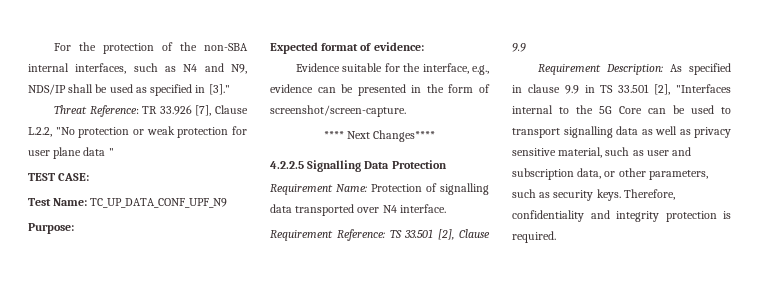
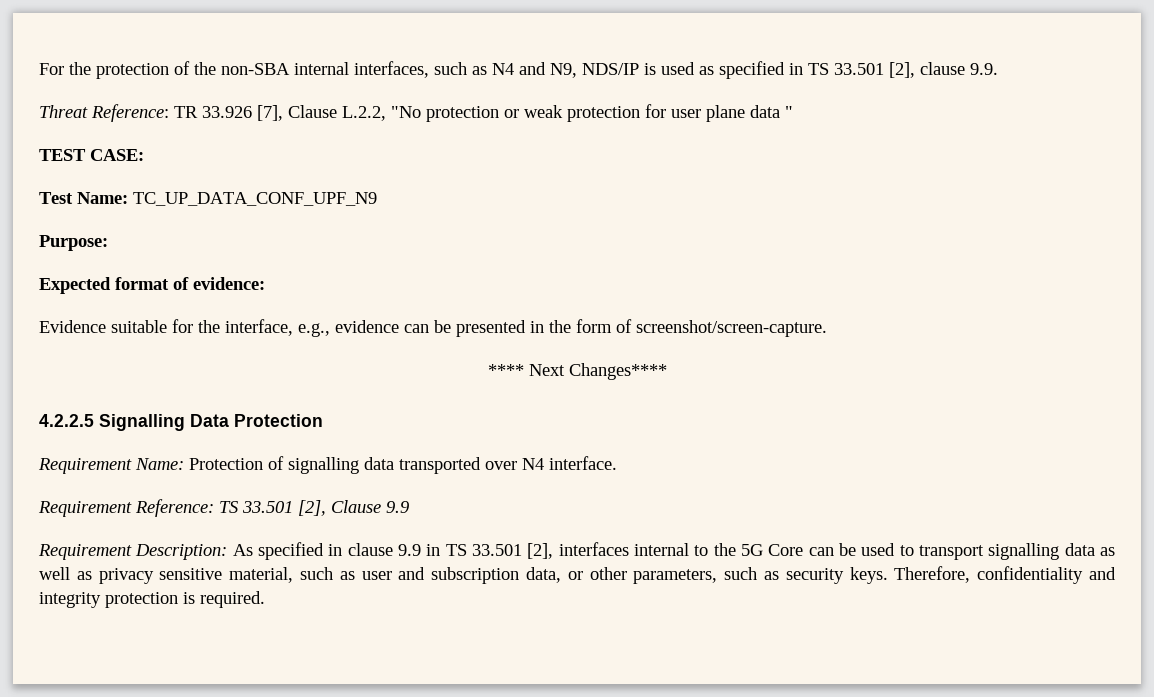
[68,84,108,93] shall be -> [644,63,656,75] is
[208,84,230,95] [3]." -> [808,62,998,78] TS 33.501 [2], clause 9.9.
[676,84,731,93] "Interfaces -> [558,542,629,556] interfaces

